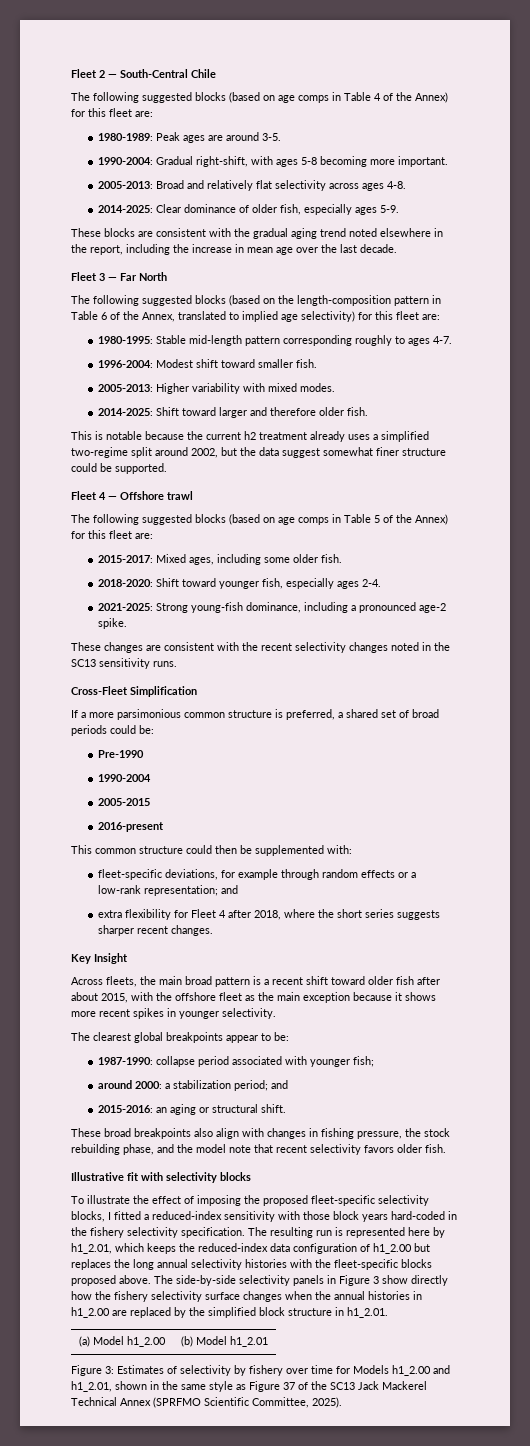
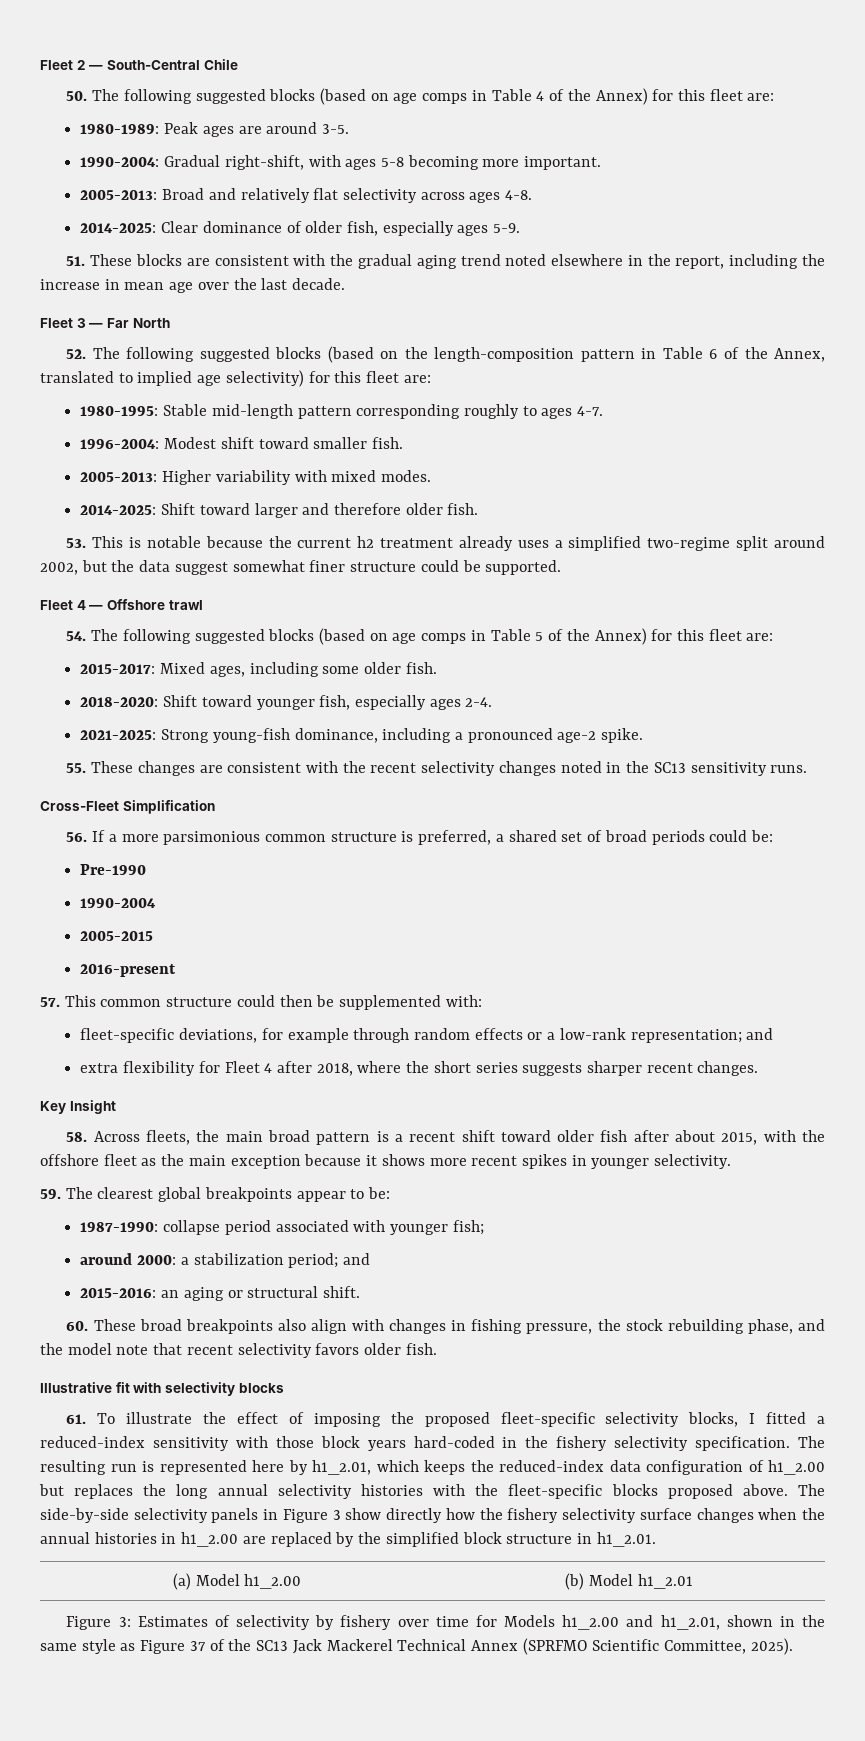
(216, 73) none -> [66,91,88,101] 50.
(400, 209) none -> [66,256,86,266] 51.
(167, 276) none -> [66,349,87,359] 52.
(369, 411) none -> [66,538,87,548] 53.
(193, 495) none -> [66,631,87,641] 54.
(128, 623) none -> [66,763,87,773] 55.
(197, 691) none -> [66,832,88,842] 56.
(165, 827) none -> [40,997,60,1007] 57.
(128, 958) none -> [66,1132,88,1142] 58.
(276, 1013) none -> [40,1189,61,1199] 59.
(287, 1108) none -> [66,1321,89,1331] 60.
(251, 1176) none -> [66,1414,87,1424] 61.

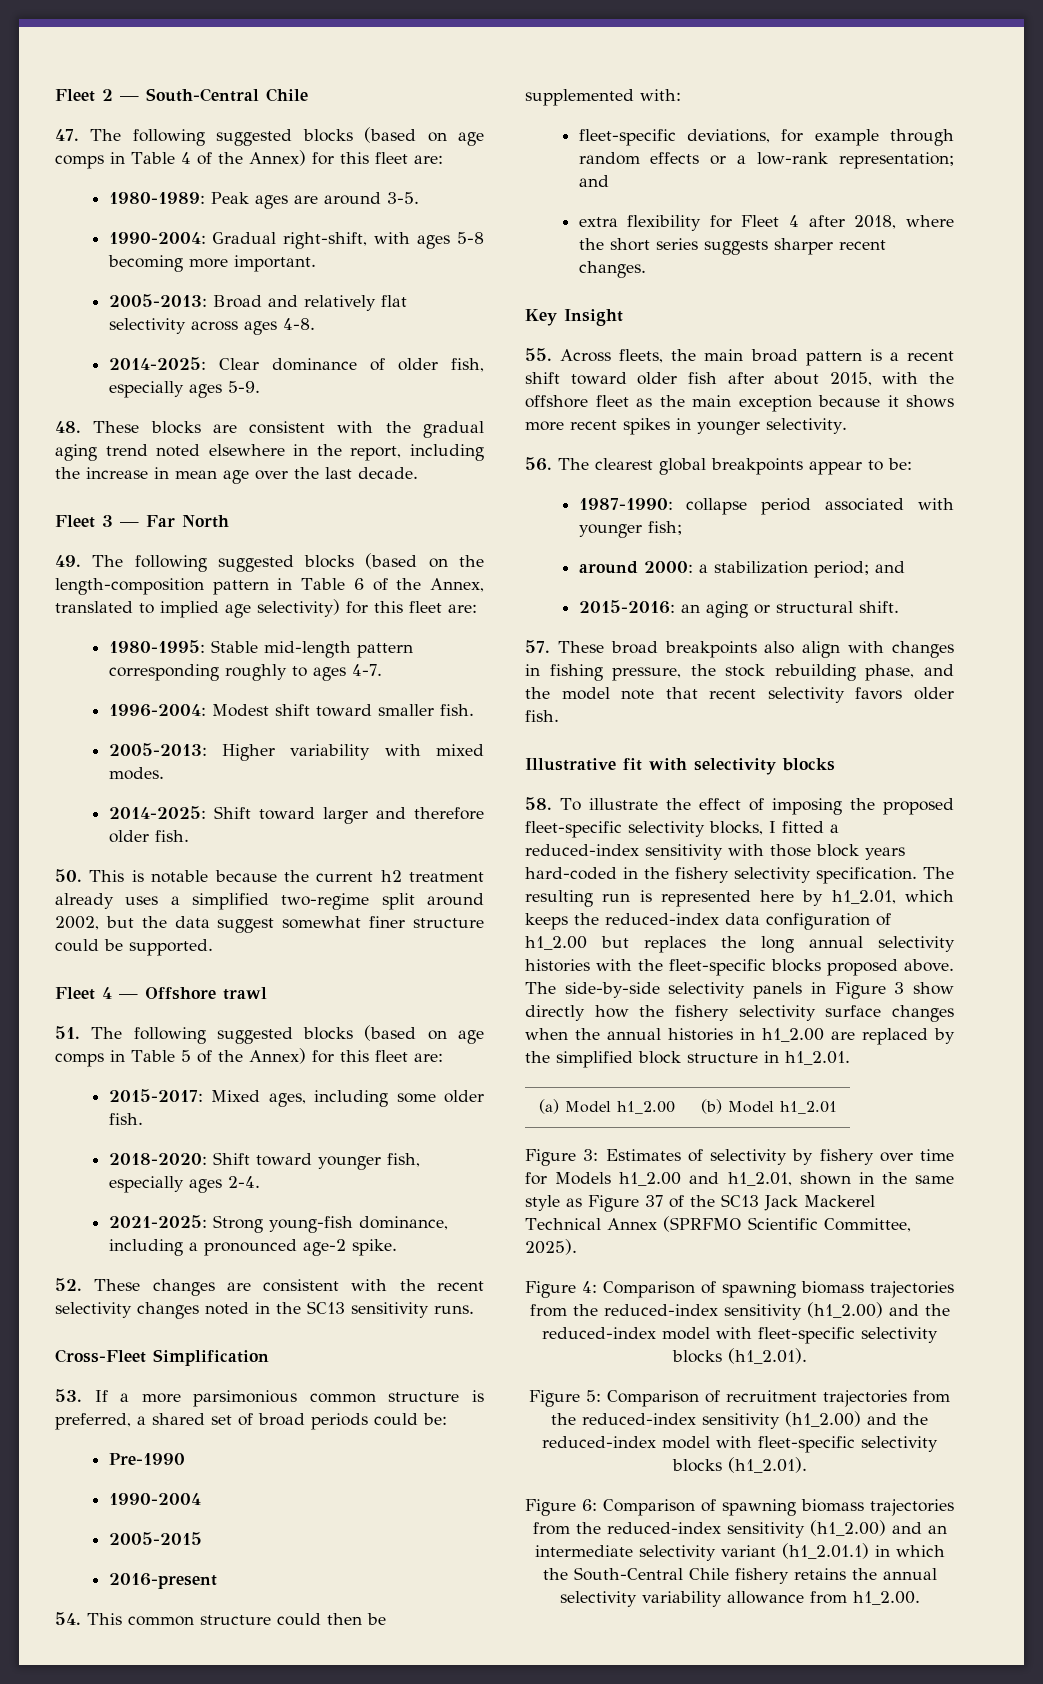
[66,91,88,101] 50. -> [55,129,79,141] 47.
[66,256,86,266] 51. -> [55,421,81,433] 48.
[66,349,87,359] 52. -> [55,555,81,567] 49.
[66,538,87,548] 53. -> [55,869,82,882] 50.
[66,631,87,641] 54. -> [55,1026,80,1039] 51.
[66,763,87,773] 55. -> [55,1278,82,1291] 52.
[66,832,88,842] 56. -> [55,1389,82,1402] 53.
[40,997,60,1007] 57. -> [55,1612,81,1625] 54.
[66,1132,88,1142] 58. -> [525,348,552,361] 55.
[40,1189,61,1199] 59. -> [525,457,552,471] 56.
[66,1321,89,1331] 60. -> [525,640,550,653] 57.
[66,1414,87,1424] 61. -> [525,797,552,810] 58.
(793, 1646) none -> [525,1281,954,1298] [529,1302,950,1320] [542,1327,938,1344] [671,1348,807,1364] [529,1390,950,1407] [551,1411,928,1429] [542,1436,938,1453] [671,1457,807,1473] [525,1499,954,1516] [532,1520,947,1538] [534,1543,945,1561] [542,1567,937,1584] [559,1591,920,1607] // Figure 4: Comparison of spawning biomass trajectories from the reduced-index sensitivity (h1_2.00) and the reduced-index model with fleet-specific selectivity blocks (h1_2.01). // Figure 5: Comparison of recruitment trajectories from the reduced-index sensitivity (h1_2.00) and the reduced-index model with fleet-specific selectivity blocks (h1_2.01). // Figure 6: Comparison of spawning biomass trajectories from the reduced-index sensitivity (h1_2.00) and an intermediate selectivity variant (h1_2.01.1) in which the South-Central Chile fishery retains the annual selectivity variability allowance from h1_2.00.

